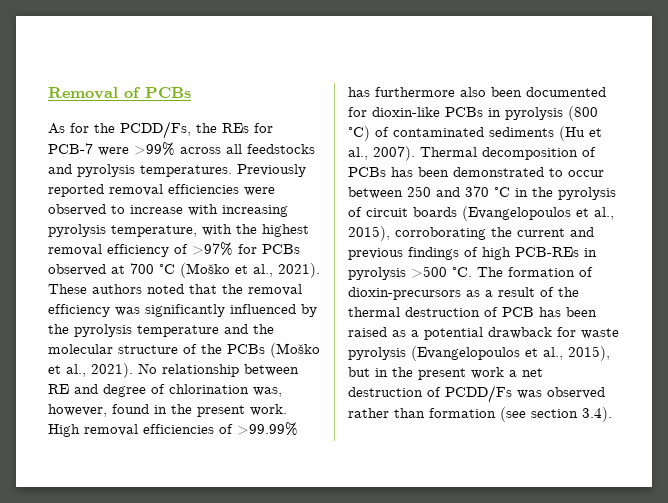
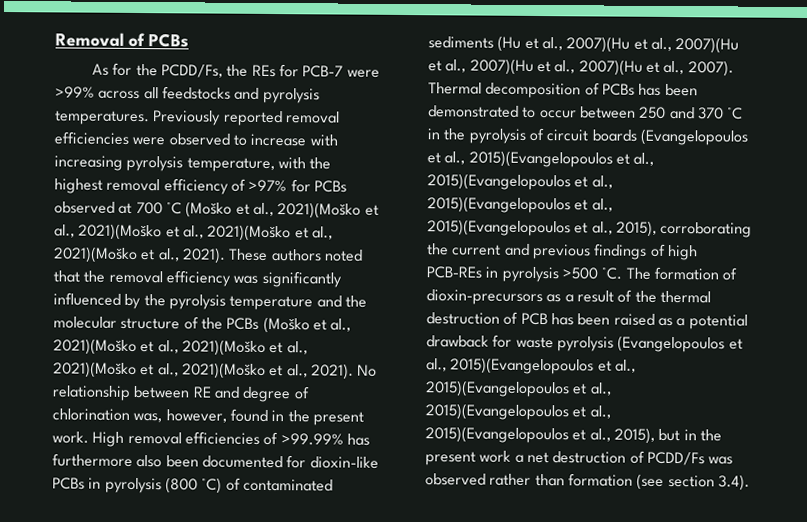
(273, 270) none -> [277,202,379,219] [54,223,333,242] [53,246,180,263] 2021)(Moško et al., 2021)(Moško et al., 2021)(Moško et al., 2021)(Moško et al.,
(86, 370) none -> [53,338,308,356] [53,361,308,379] 2021)(Moško et al., 2021)(Moško et al., 2021)(Moško et al., 2021)(Moško et al.,
(368, 153) none -> [566,36,740,54] [428,58,685,76] 2007)(Hu et al., 2007)(Hu et al., 2007)(Hu et al., 2007)(Hu et al.,
(614, 213) none -> [468,150,655,168] [427,173,613,191] [427,196,613,214] [427,219,613,237] 2015)(Evangelopoulos et al., 2015)(Evangelopoulos et al., 2015)(Evangelopoulos et al., 2015)(Evangelopoulos et al.,
(563, 353) none -> [450,357,636,375] [425,380,612,398] [425,403,611,421] [425,426,611,444] 2015)(Evangelopoulos et al., 2015)(Evangelopoulos et al., 2015)(Evangelopoulos et al., 2015)(Evangelopoulos et al.,

